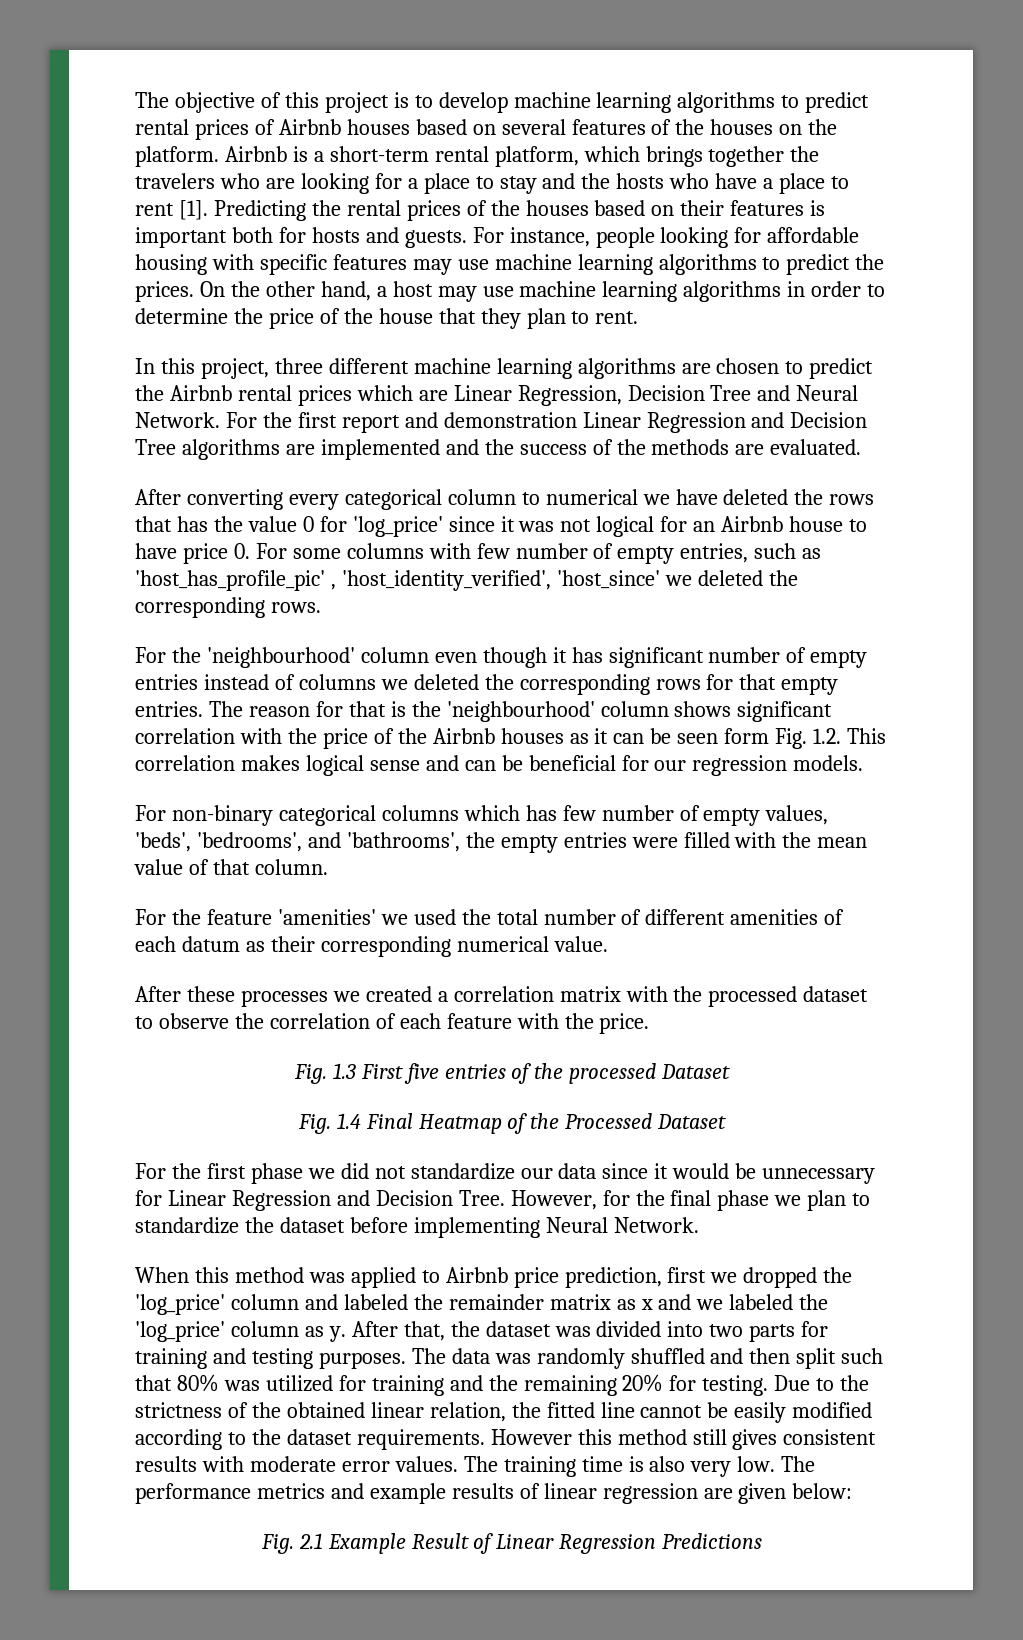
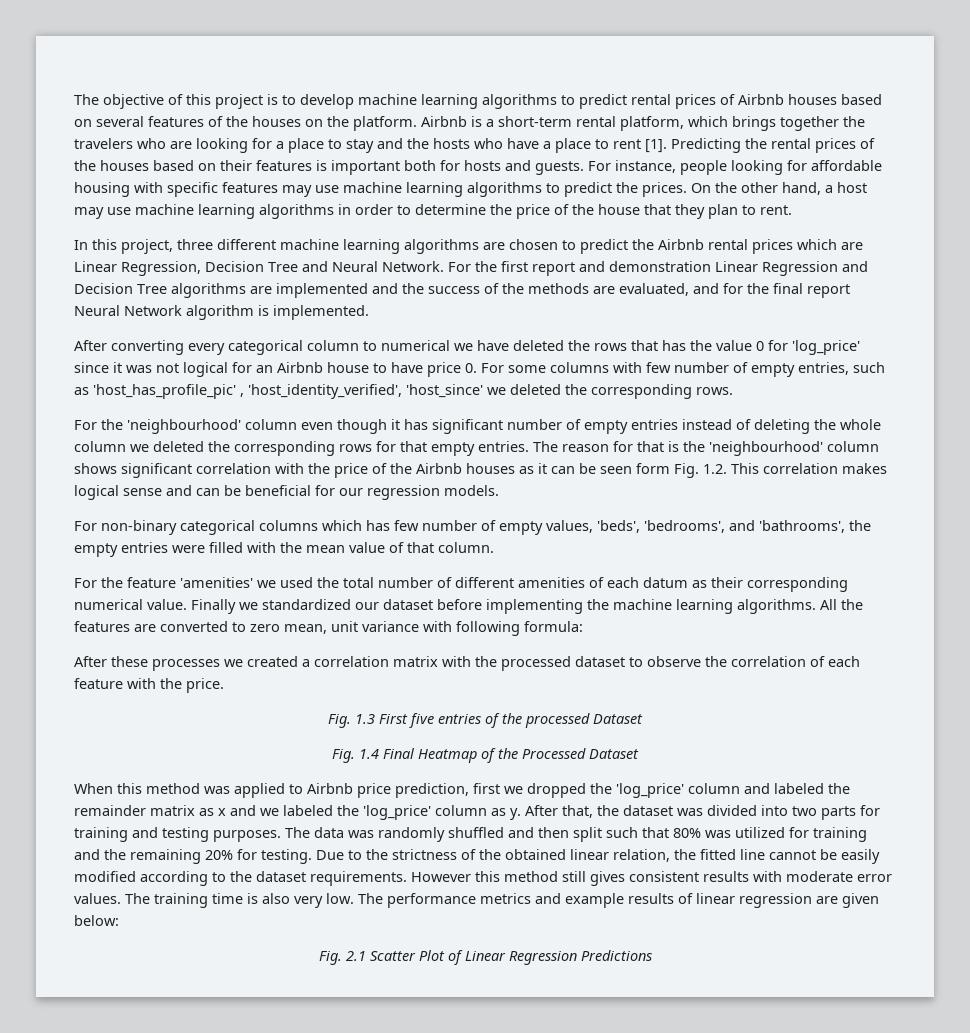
[770,439,862,455] evaluated. -> [619,283,850,298] [74,305,369,320] evaluated, and for the final report Neural Network algorithm is implemented.
[298,674,376,690] columns -> [754,419,881,434] [74,441,126,452] deleting the whole column
(608, 944) none -> [191,599,863,614] [74,621,583,636] Finally we standardized our dataset before implementing the machine learning algorithms. All the features are converted to zero mean, unit variance with following formula:
[135,1163,876,1184] [135,1190,871,1211] [135,1217,699,1238] // For the first phase we did not standardize our data since it would be unnecessary for Linear Regression and Decision Tree. However, for the final phase we plan to standardize the dataset before implementing Neural Network. -> (639, 754) none
[327,1533,469,1554] Example Result -> [369,950,445,961] Scatter Plot

